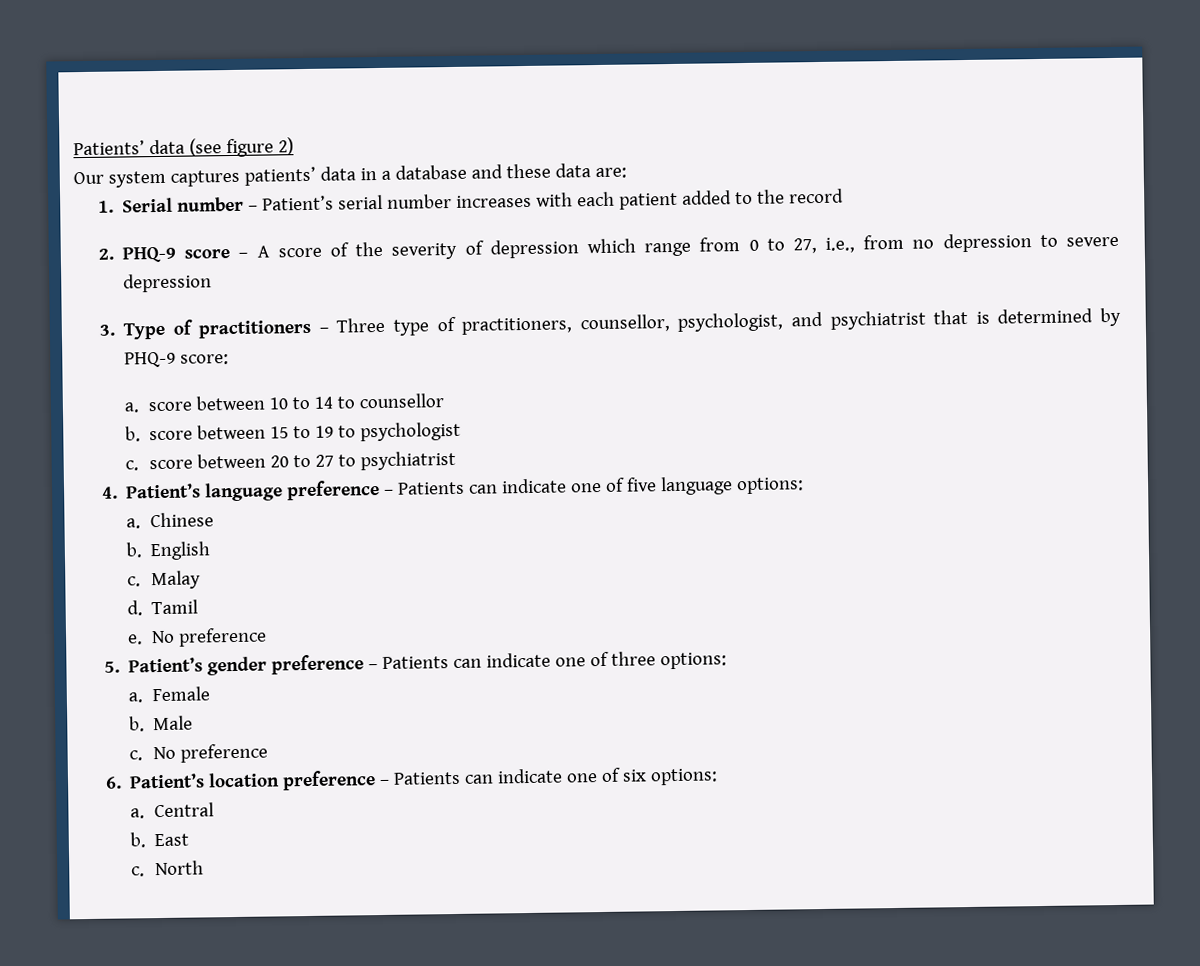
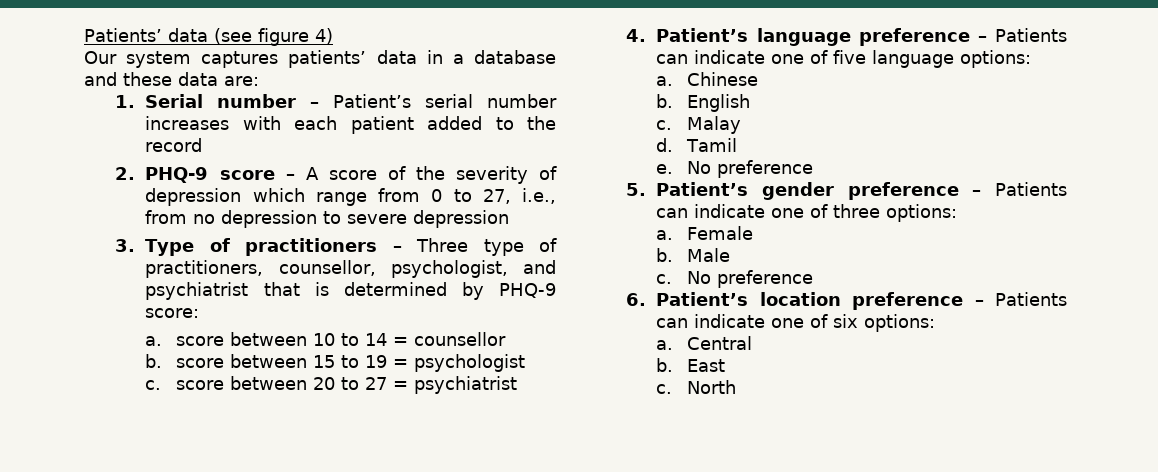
[277,137,294,156] 2) -> [314,28,333,44] 4)
[336,396,355,409] to -> [393,337,409,346] =
[337,425,356,438] to -> [393,359,409,368] =
[337,454,356,467] to -> [393,381,409,390] =

